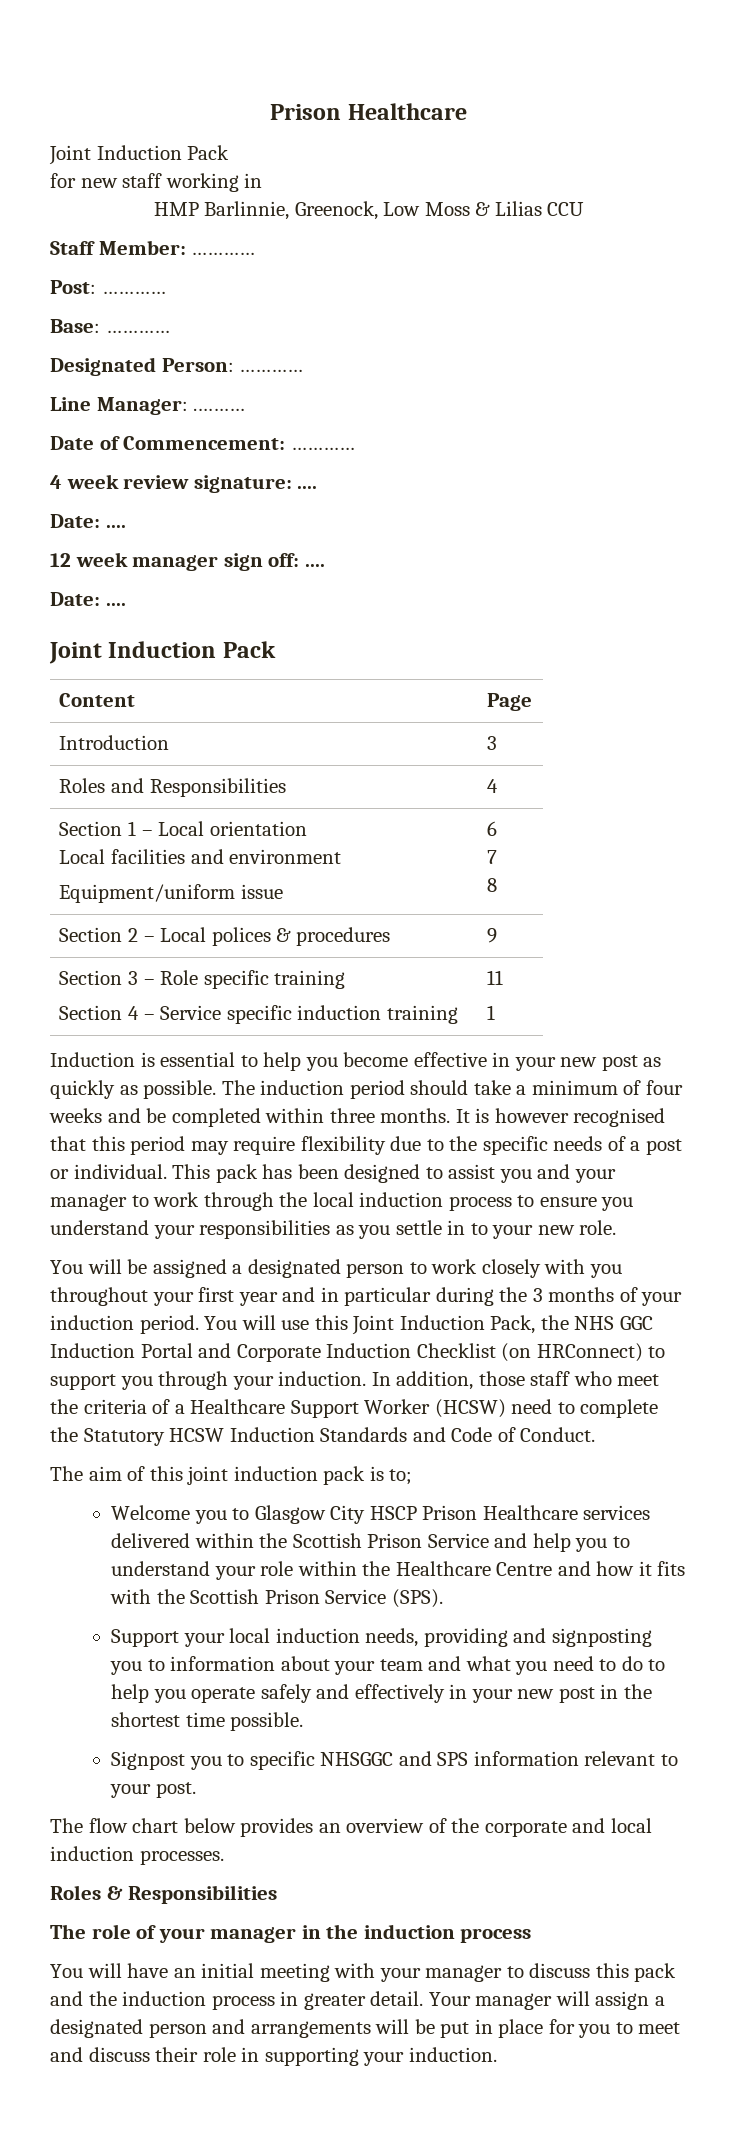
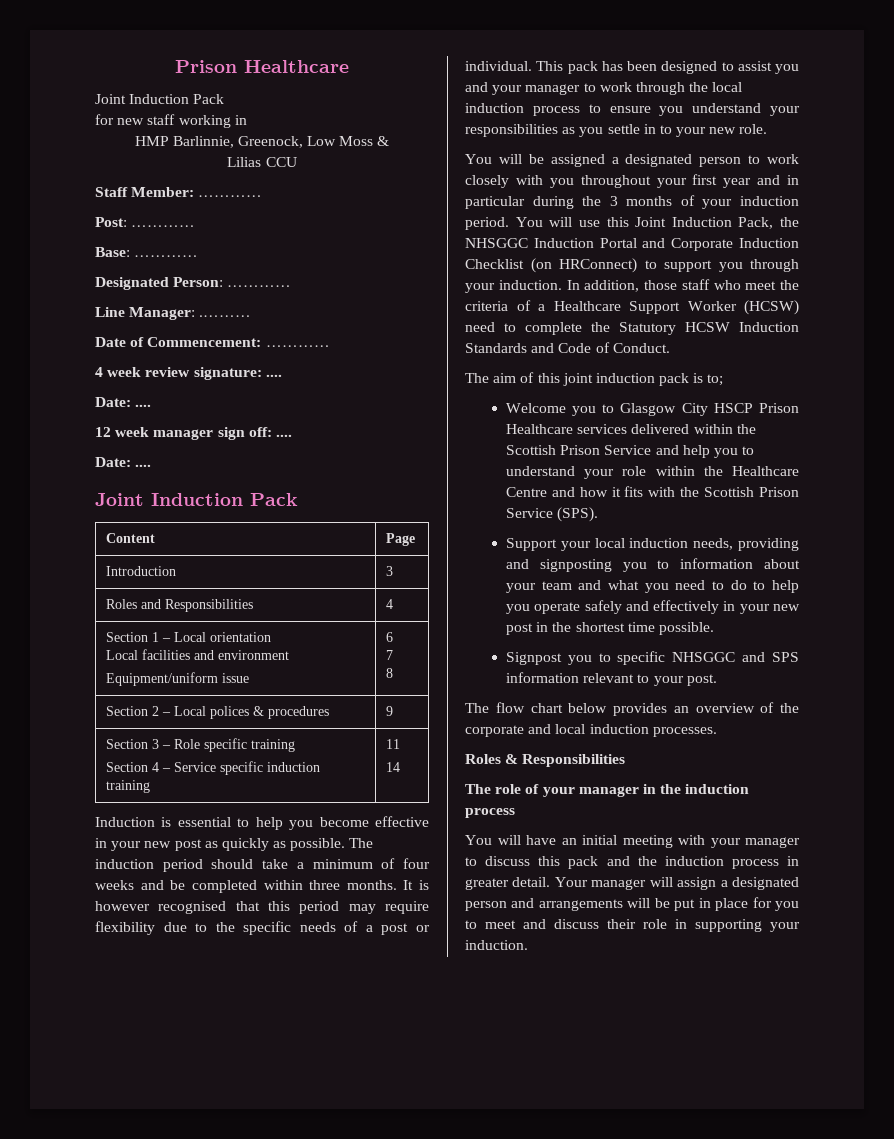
(491, 209) none -> (390, 141) //
[487,1005,496,1020] 1 -> [386,762,401,772] 14
[574,1316,653,1330] NHS GGC -> [465,238,528,248] NHSGGC

